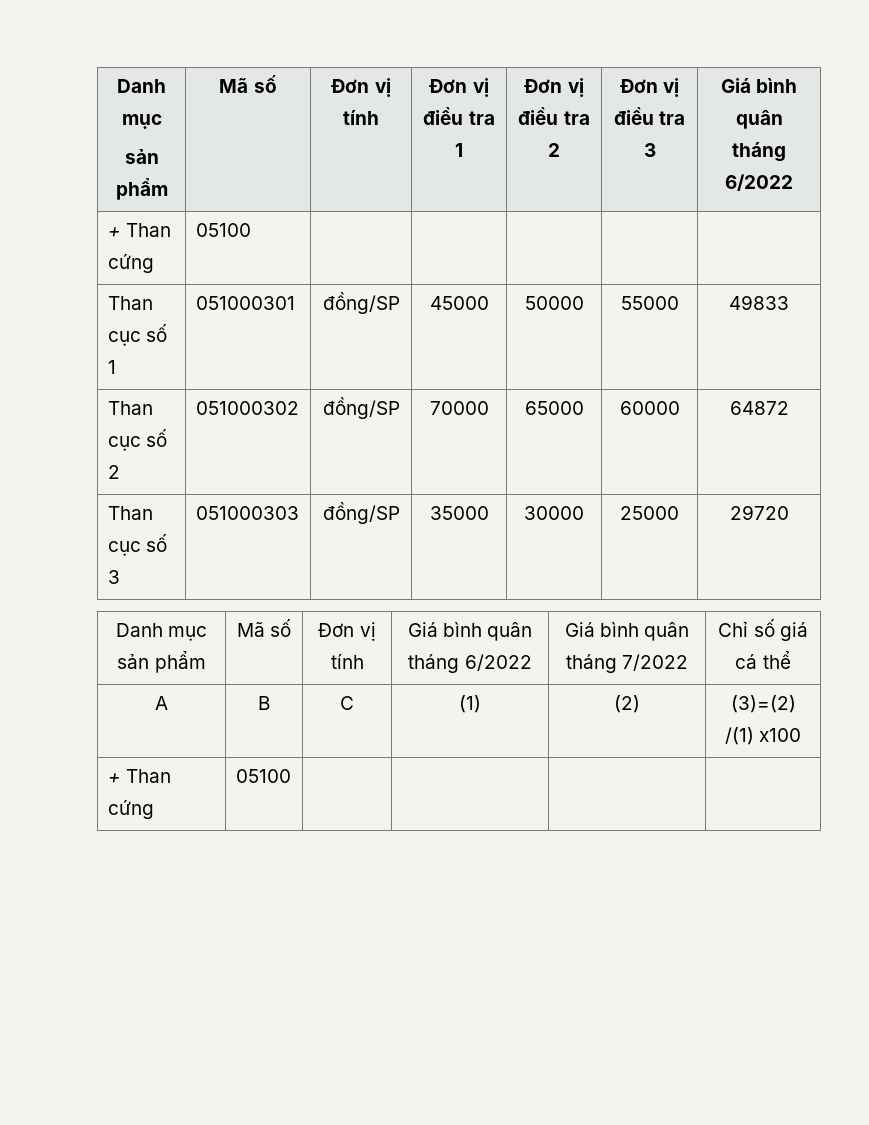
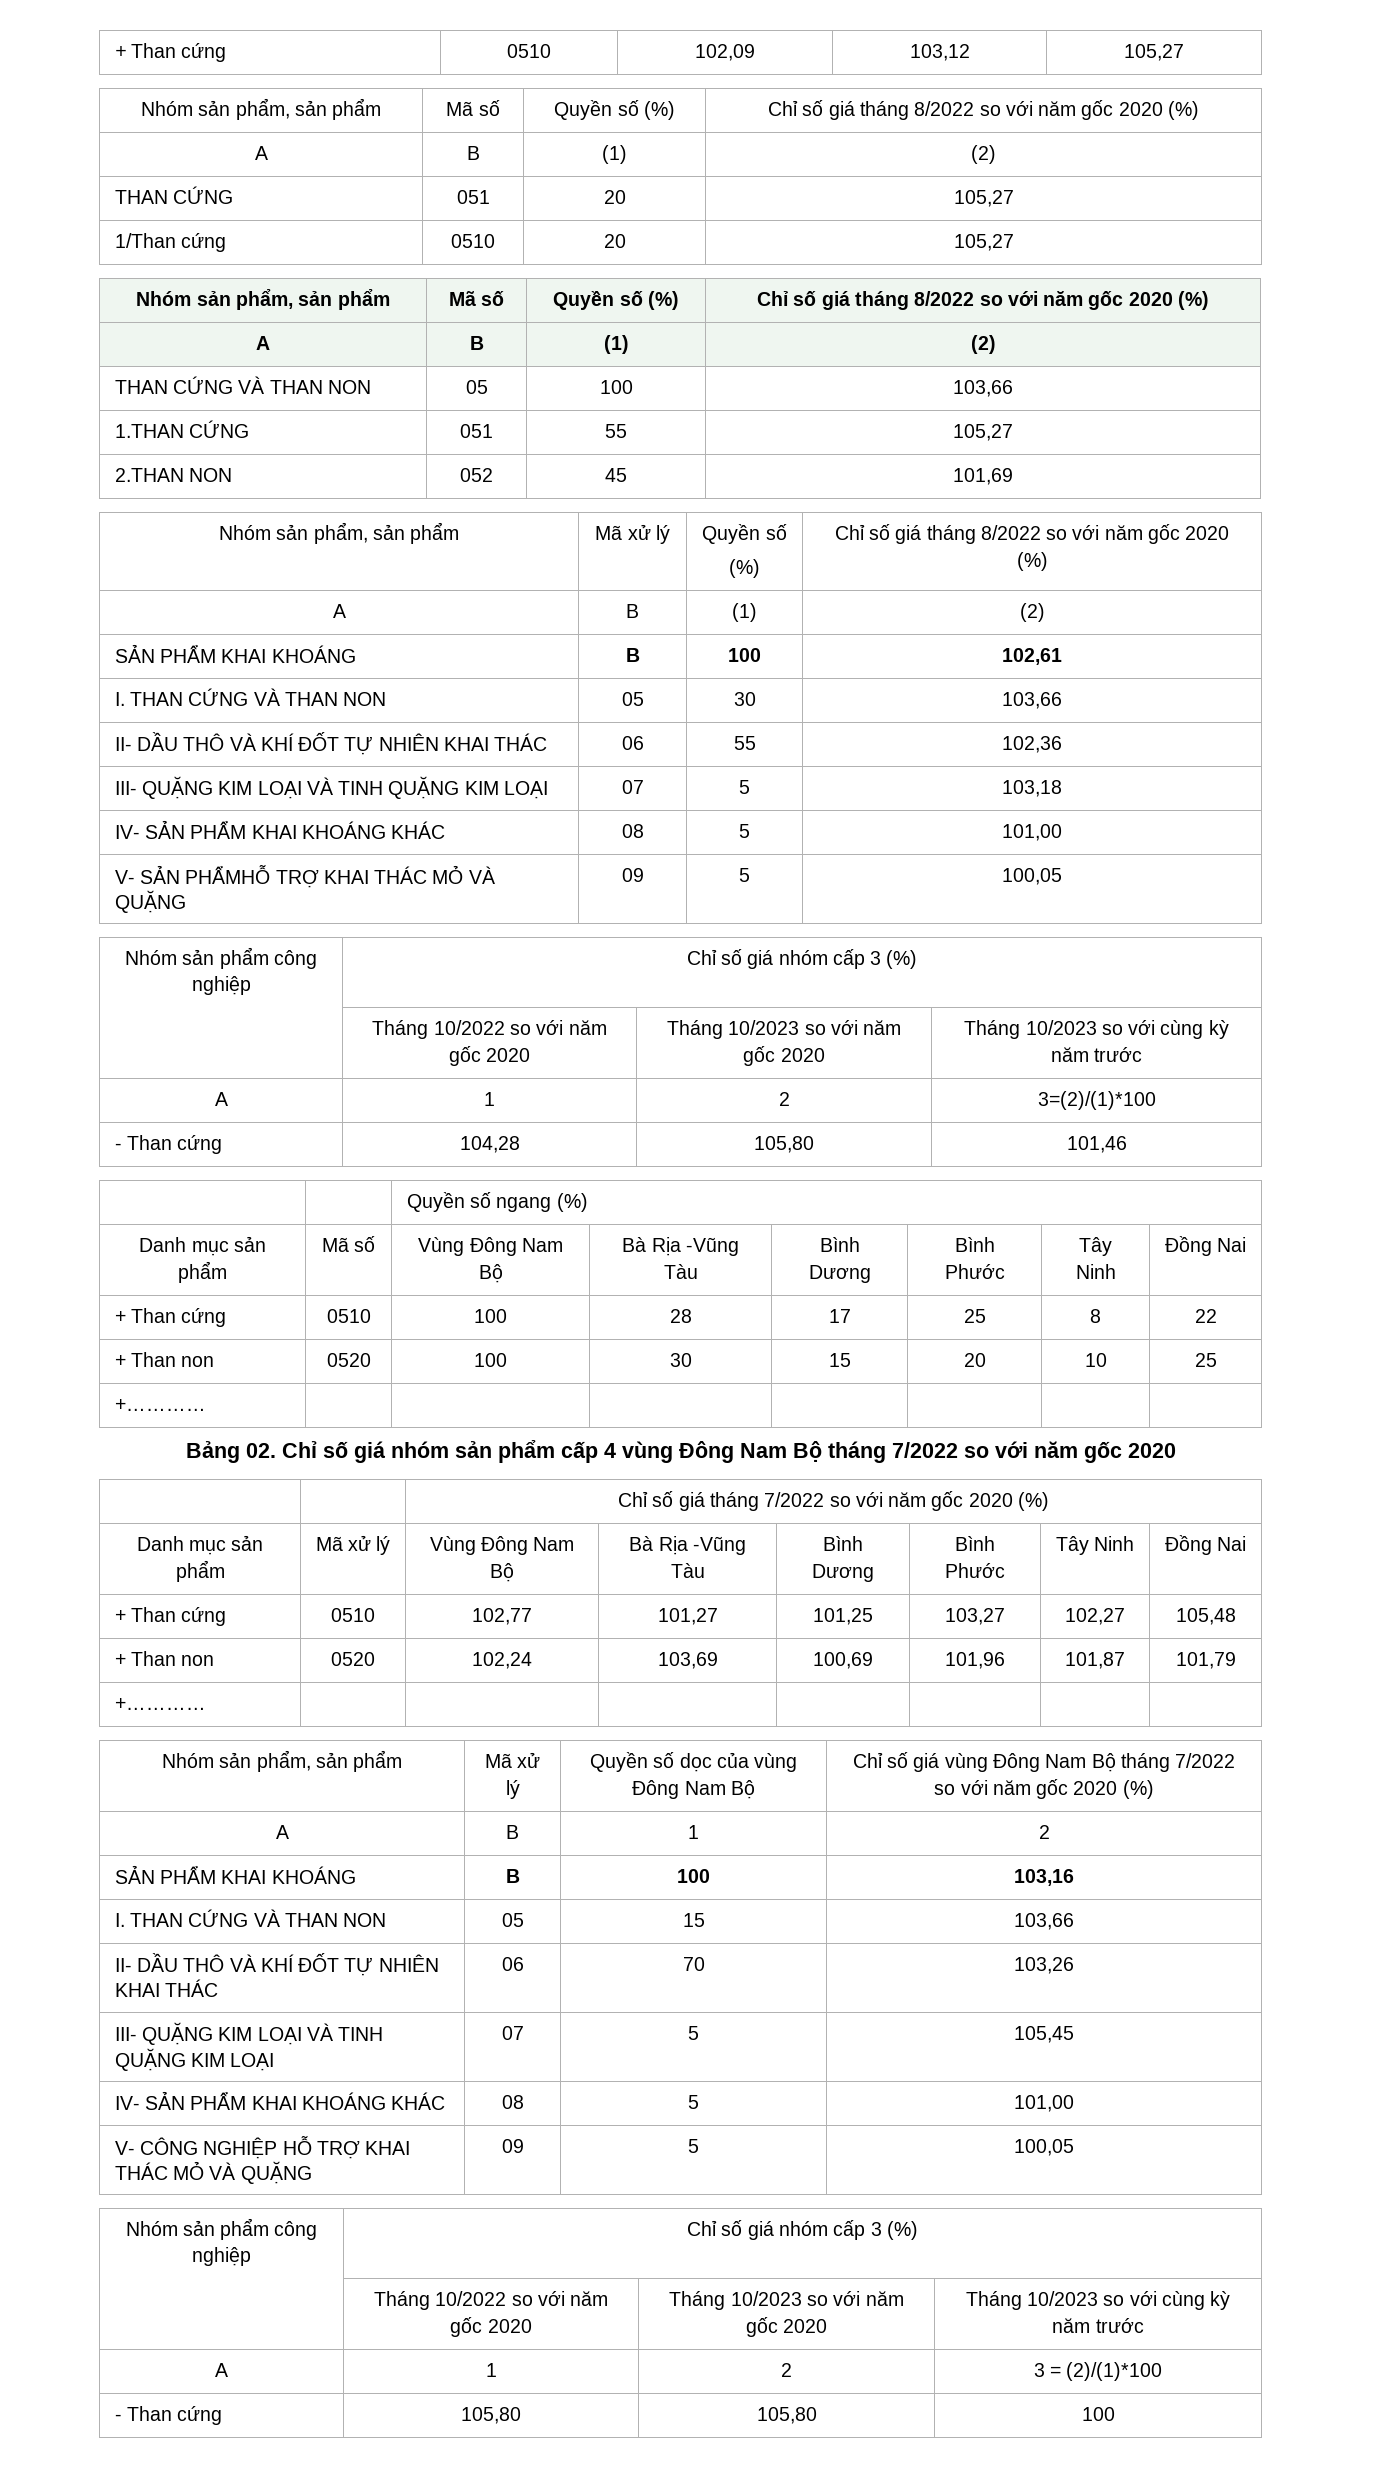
[117,79,166,93] [121,114,162,129] [124,149,159,164] [115,178,168,200] [219,75,277,93] [331,78,391,97] [343,110,379,125] [429,78,489,97] [423,107,495,125] [455,143,463,157] [524,78,584,97] [518,107,590,125] [548,143,560,157] [619,78,680,97] [613,107,686,125] [643,143,656,157] [720,78,798,93] [735,110,783,129] [732,142,786,162] [725,174,793,191] [107,223,171,237] [107,253,154,273] [195,223,251,237] [107,296,153,310] [107,324,167,346] [107,360,116,374] [195,296,295,310] [322,292,400,314] [429,296,489,310] [524,296,584,310] [620,296,679,310] [729,295,789,310] [107,401,153,415] [107,429,167,451] [107,465,120,479] [195,401,299,415] [322,397,400,419] [429,401,489,415] [524,401,584,415] [619,401,680,415] [729,401,789,415] [107,506,153,520] [107,534,167,556] [107,570,120,584] [195,506,299,520] [322,502,400,524] [429,506,489,520] [524,506,584,520] [620,506,679,520] [729,505,789,520] Danh mục // sản phẩm | Mã số | Đơn vị tính | Đơn vị điều tra 1 | Đơn vị điều tra 2 | Đơn vị điều tra 3 | Giá bình quân tháng 6/2022 // + Than cứng | 05100 | | | | | // Than cục số 1 | 051000301 | đồng/SP | 45000 | 50000 | 55000 | 49833 // Than cục số 2 | 051000302 | đồng/SP | 70000 | 65000 | 60000 | 64872 // Than cục số 3 | 051000303 | đồng/SP | 35000 | 30000 | 25000 | 29720 -> [114,43,227,62] [507,44,551,58] [695,44,755,61] [909,44,970,61] [1124,44,1184,61] [140,98,382,120] [446,100,500,116] [554,100,675,120] [768,100,1199,120] [254,146,268,160] [466,146,480,160] [602,145,627,164] [971,145,996,164] [114,186,233,204] [456,190,490,204] [603,190,626,204] [953,190,1014,207] [114,233,226,252] [451,234,495,248] [603,234,626,248] [953,234,1014,251] [136,289,390,310] [448,291,505,306] [553,291,679,310] [757,291,1209,310] [256,336,270,350] [469,336,484,350] [603,335,629,354] [970,335,996,354] [114,376,371,394] [465,380,488,394] [599,380,633,394] [953,380,1013,397] [114,420,249,438] [460,424,493,438] [605,424,627,438] [953,424,1013,441] [114,468,232,482] [460,468,493,482] [605,468,627,482] [953,468,1013,485] [218,522,460,544] [595,524,670,544] [702,524,787,544] [729,559,760,578] [834,524,1230,544] [1016,552,1048,571] [332,604,346,618] [626,604,639,618] [732,603,757,622] [1019,603,1045,622] [114,644,356,663] [625,648,640,662] [728,648,761,662] [1002,648,1062,665] [114,688,387,706] [621,692,644,706] [733,692,756,706] [1002,692,1062,709] [114,732,548,755] [621,736,644,750] [733,736,756,750] [1002,736,1062,753] [114,776,548,799] [621,780,644,794] [739,780,750,794] [1002,780,1062,797] [114,820,446,839] [621,824,644,838] [739,824,750,838] [1002,824,1062,841] [114,864,495,888] [114,890,186,913] [621,868,644,882] [739,868,750,882] [1002,868,1062,885] [125,947,317,969] [191,976,251,995] [686,949,918,969] [372,1020,607,1039] [448,1046,531,1066] [666,1020,902,1039] [743,1046,825,1066] [964,1020,1229,1039] [1050,1047,1143,1062] [214,1092,228,1106] [484,1092,495,1106] [778,1092,790,1106] [1037,1091,1156,1110] [114,1135,223,1154] [459,1136,520,1153] [754,1136,814,1153] [1066,1136,1127,1153] [406,1192,588,1212] + Than cứng | 0510 | 102,09 | 103,12 | 105,27 // Nhóm sản phẩm, sản phẩm | Mã số | Quyền số (%) | Chỉ số giá tháng 8/2022 so với năm gốc 2020 (%) // A | B | (1) | (2) // THAN CỨNG | 051 | 20 | 105,27 // 1/Than cứng | 0510 | 20 | 105,27 // Nhóm sản phẩm, sản phẩm | Mã số | Quyền số (%) | Chỉ số giá tháng 8/2022 so với năm gốc 2020 (%) // A | B | (1) | (2) // THAN CỨNG VÀ THAN NON | 05 | 100 | 103,66 // 1.THAN CỨNG | 051 | 55 | 105,27 // 2.THAN NON | 052 | 45 | 101,69 // Nhóm sản phẩm, sản phẩm | Mã xử lý | Quyền số // (%) | Chỉ số giá tháng 8/2022 so với năm gốc 2020 (%) // A | B | (1) | (2) // SẢN PHẨM KHAI KHOÁNG | B | 100 | 102,61 // I. THAN CỨNG VÀ THAN NON | 05 | 30 | 103,66 // II- DẦU THÔ VÀ KHÍ ĐỐT TỰ NHIÊN KHAI THÁC | 06 | 55 | 102,36 // III- QUẶNG KIM LOẠI VÀ TINH QUẶNG KIM LOẠI | 07 | 5 | 103,18 // IV- SẢN PHẨM KHAI KHOÁNG KHÁC | 08 | 5 | 101,00 // V- SẢN PHẨMHỖ TRỢ KHAI THÁC MỎ VÀ QUẶNG | 09 | 5 | 100,05 // Nhóm sản phẩm công nghiệp | Chỉ số giá nhóm cấp 3 (%) // | Tháng 10/2022 so với năm gốc 2020 | Tháng 10/2023 so với năm gốc 2020 | Tháng 10/2023 so với cùng kỳ năm trước // A | 1 | 2 | 3=(2)/(1)*100 // - Than cứng | 104,28 | 105,80 | 101,46 // | | Quyền số ngang (%)
[318,622,376,641] [330,653,364,669] [407,621,533,641] [408,654,532,673] [564,621,690,641] [565,654,689,673] [718,619,808,641] [735,651,791,669] [155,696,168,710] [258,696,270,710] [340,696,354,710] [459,695,481,713] [614,695,640,713] [730,695,796,713] [724,727,802,745] [107,769,171,783] [107,799,154,819] [235,769,291,783] Đơn vị tính | Giá bình quân tháng 6/2022 | Giá bình quân tháng 7/2022 | Chỉ số giá cá thể // A | B | C | (1) | (2) | (3)=(2) /(1) x100 // + Than cứng | 05100 | | | | -> [418,1237,563,1256] [478,1264,503,1283] [622,1237,739,1256] [663,1264,698,1279] [819,1237,860,1252] [808,1265,871,1283] [954,1237,995,1252] [944,1264,1005,1279] [1079,1237,1112,1256] [1075,1264,1116,1279] [1164,1236,1247,1256] [114,1308,227,1327] [326,1309,371,1323] [474,1309,507,1323] [669,1309,692,1323] [828,1309,851,1323] [963,1309,986,1323] [1090,1309,1101,1323] [1194,1309,1217,1323] [114,1352,215,1367] [326,1353,371,1367] [474,1353,507,1367] [669,1353,692,1367] [828,1353,851,1367] [963,1353,986,1367] [1084,1353,1107,1367] [1194,1353,1217,1367] [114,1399,206,1411] [185,1440,1176,1463] [618,1491,1049,1511] [136,1535,264,1555] [175,1560,225,1582] [315,1535,391,1555] [429,1536,575,1555] [490,1563,514,1582] [629,1536,746,1555] [670,1563,705,1578] [823,1536,863,1551] [812,1564,874,1582] [955,1536,995,1551] [945,1563,1005,1578] [1055,1536,1135,1555] [1164,1535,1247,1555] [114,1607,227,1626] [331,1608,375,1622] [472,1608,532,1625] [657,1608,718,1625] [813,1608,873,1625] [945,1608,1005,1625] [1065,1608,1125,1625] [1175,1608,1236,1625] [114,1651,215,1666] [331,1652,375,1666] [472,1652,532,1669] [657,1652,718,1669] [813,1652,873,1669] [945,1652,1005,1669] [1065,1652,1125,1669] [1175,1652,1236,1669] [114,1698,206,1710] [161,1750,403,1772] [484,1752,541,1768] [505,1780,520,1799] [589,1752,798,1772] [632,1780,755,1799] [852,1752,1236,1772] [934,1779,1154,1799] [275,1825,289,1839] [506,1825,519,1839] [688,1825,699,1839] [1038,1825,1050,1839] [114,1865,356,1884] [505,1869,520,1883] [677,1869,710,1883] [1014,1869,1074,1886] [114,1909,387,1927] [501,1913,524,1927] [682,1913,705,1927] [1014,1913,1074,1930] [114,1953,439,1976] [114,1979,218,1997] [501,1957,524,1971] [682,1957,705,1971] [1014,1957,1074,1974] [114,2022,384,2045] [114,2048,275,2071] [501,2026,524,2040] [688,2026,699,2040] [1014,2026,1074,2043] [114,2091,446,2110] [501,2095,524,2109] [688,2095,699,2109] [1014,2095,1074,2112] [114,2135,411,2159] [114,2161,312,2184] [501,2139,524,2153] [688,2139,699,2153] [1014,2139,1074,2156] [125,2218,318,2240] [192,2247,251,2266] [687,2220,918,2240] [373,2291,609,2310] [450,2317,532,2337] [669,2291,904,2310] [745,2317,828,2337] [965,2291,1231,2310] [1052,2318,1144,2333] [215,2363,228,2377] [485,2363,497,2377] [781,2363,792,2377] [1033,2362,1163,2381] [114,2406,223,2425] [461,2407,521,2424] [756,2407,817,2424] [1081,2407,1115,2421] Vùng Đông Nam Bộ | Bà Rịa -Vũng Tàu | Bình Dương | Bình Phước | Tây Ninh | Đồng Nai // + Than cứng | 0510 | 100 | 28 | 17 | 25 | 8 | 22 // + Than non | 0520 | 100 | 30 | 15 | 20 | 10 | 25 // +………… | | | | | | | // Bảng 02. Chỉ số giá nhóm sản phẩm cấp 4 vùng Đông Nam Bộ tháng 7/2022 so với năm gốc 2020 // | | Chỉ số giá tháng 7/2022 so với năm gốc 2020 (%) // Danh mục sản phẩm | Mã xử lý | Vùng Đông Nam Bộ | Bà Rịa -Vũng Tàu | Bình Dương | Bình Phước | Tây Ninh | Đồng Nai // + Than cứng | 0510 | 102,77 | 101,27 | 101,25 | 103,27 | 102,27 | 105,48 // + Than non | 0520 | 102,24 | 103,69 | 100,69 | 101,96 | 101,87 | 101,79 // +………… | | | | | | | // Nhóm sản phẩm, sản phẩm | Mã xử lý | Quyền số dọc của vùng Đông Nam Bộ | Chỉ số giá vùng Đông Nam Bộ tháng 7/2022 so với năm gốc 2020 (%) // A | B | 1 | 2 // SẢN PHẨM KHAI KHOÁNG | B | 100 | 103,16 // I. THAN CỨNG VÀ THAN NON | 05 | 15 | 103,66 // II- DẦU THÔ VÀ KHÍ ĐỐT TỰ NHIÊN KHAI THÁC | 06 | 70 | 103,26 // III- QUẶNG KIM LOẠI VÀ TINH QUẶNG KIM LOẠI | 07 | 5 | 105,45 // IV- SẢN PHẨM KHAI KHOÁNG KHÁC | 08 | 5 | 101,00 // V- CÔNG NGHIỆP HỖ TRỢ KHAI THÁC MỎ VÀ QUẶNG | 09 | 5 | 100,05 // Nhóm sản phẩm công nghiệp | Chỉ số giá nhóm cấp 3 (%) // | Tháng 10/2022 so với năm gốc 2020 | Tháng 10/2023 so với năm gốc 2020 | Tháng 10/2023 so với cùng kỳ năm trước // A | 1 | 2 | 3 = (2)/(1)*100 // - Than cứng | 105,80 | 105,80 | 100

